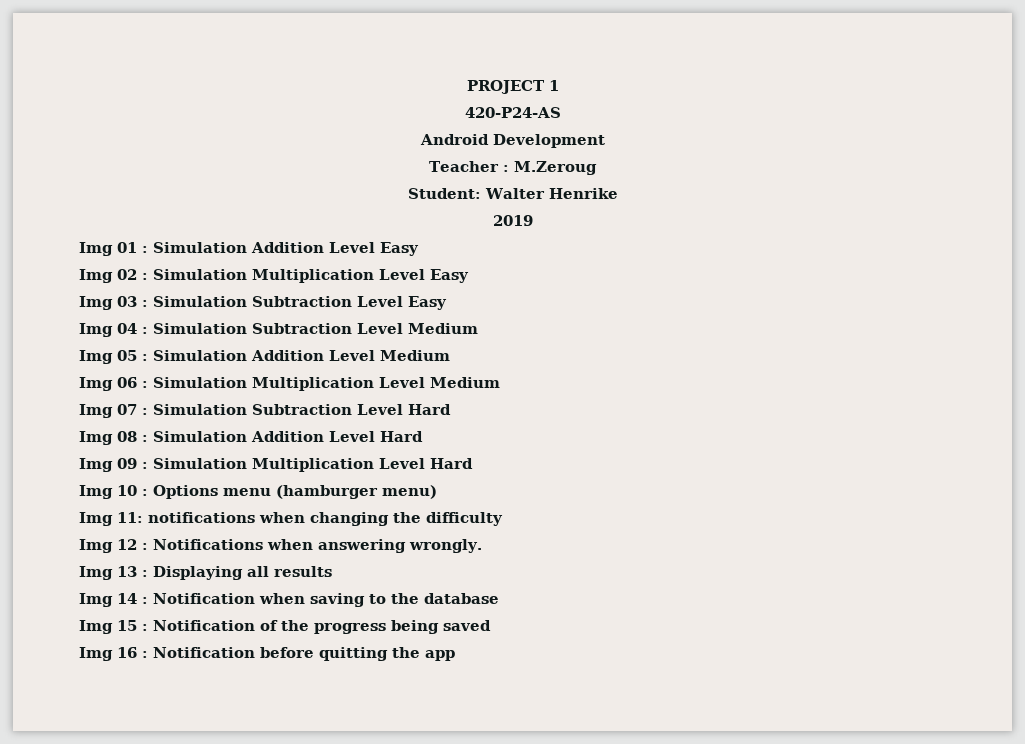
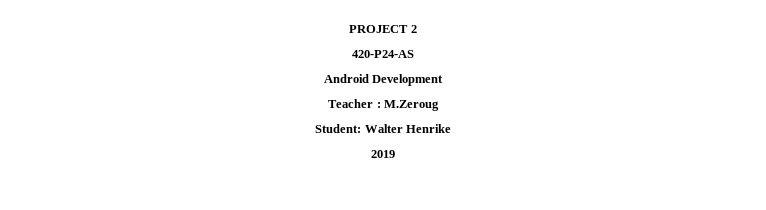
[548,80,559,91] 1 -> [410,25,417,33] 2
[79,242,419,256] [79,269,469,283] [79,296,447,310] [79,323,478,337] [79,350,450,364] [79,377,500,391] [79,404,451,418] [79,431,423,445] [79,458,473,472] [79,485,437,499] [79,512,503,526] [79,539,482,553] [79,566,332,580] [79,593,499,607] [79,620,491,634] [79,647,455,661] // Img 01 : Simulation Addition Level Easy // Img 02 : Simulation Multiplication Level Easy // Img 03 : Simulation Subtraction Level Easy // Img 04 : Simulation Subtraction Level Medium // Img 05 : Simulation Addition Level Medium // Img 06 : Simulation Multiplication Level Medium // Img 07 : Simulation Subtraction Level Hard // Img 08 : Simulation Addition Level Hard // Img 09 : Simulation Multiplication Level Hard // Img 10 : Options menu (hamburger menu) // Img 11: notifications when changing the difficulty // Img 12 : Notifications when answering wrongly. // Img 13 : Displaying all results // Img 14 : Notification when saving to the database // Img 15 : Notification of the progress being saved // Img 16 : Notification before quitting the app -> (395, 154) none

